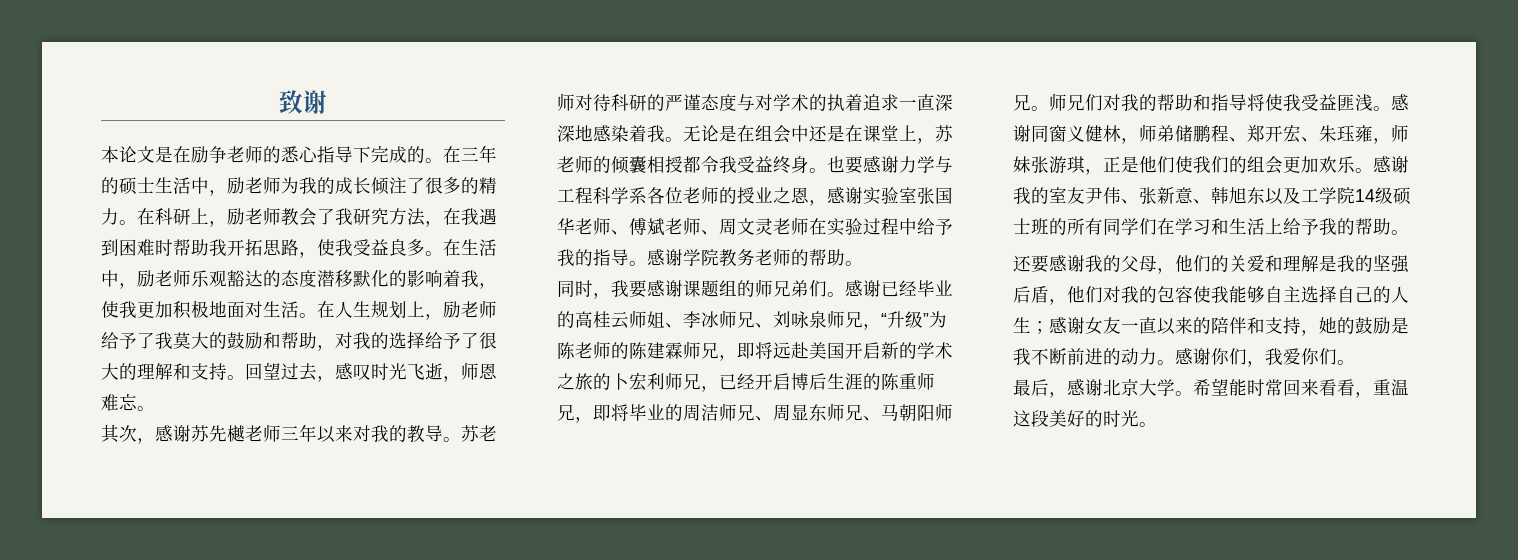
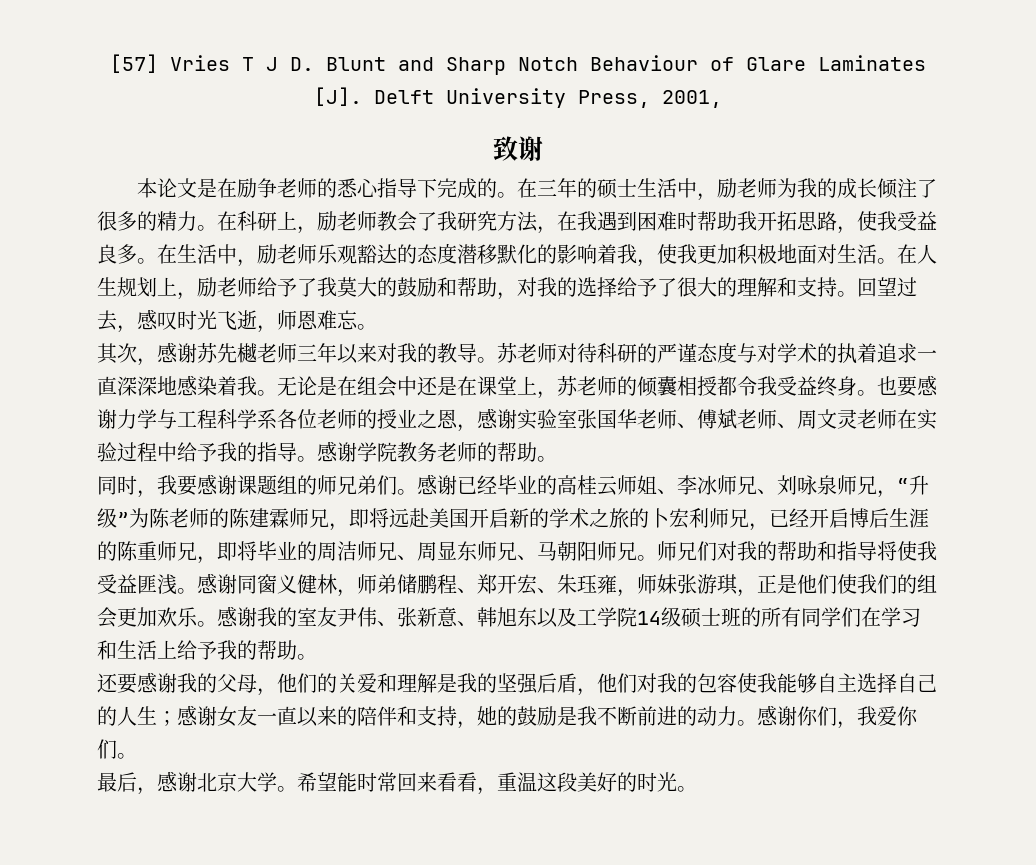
(279, 102) none -> [110,54,926,75] [314,87,722,108] [57] Vries T J D. Blunt and Sharp Notch Behaviour of Glare Laminates [J]. Delft University Press, 2001, //

